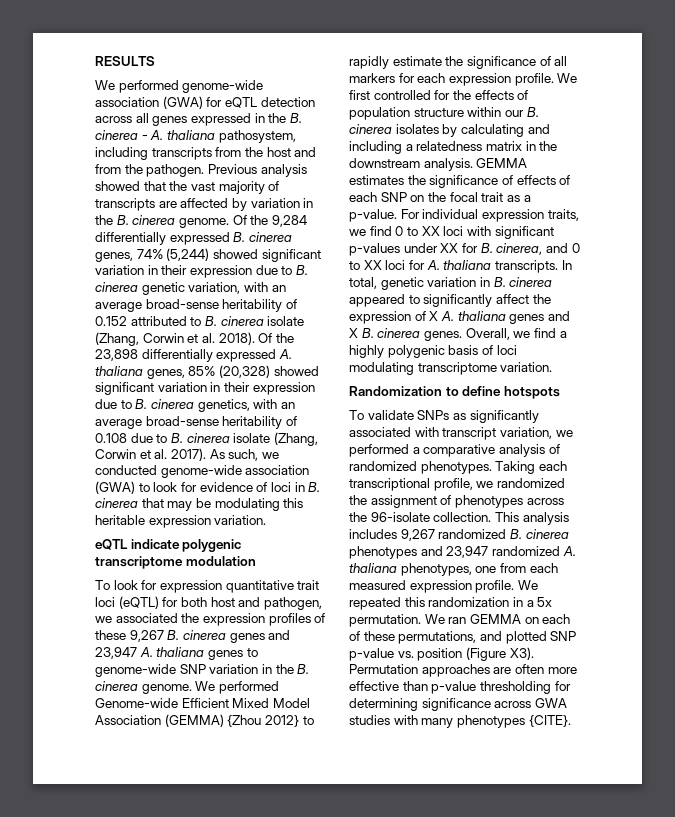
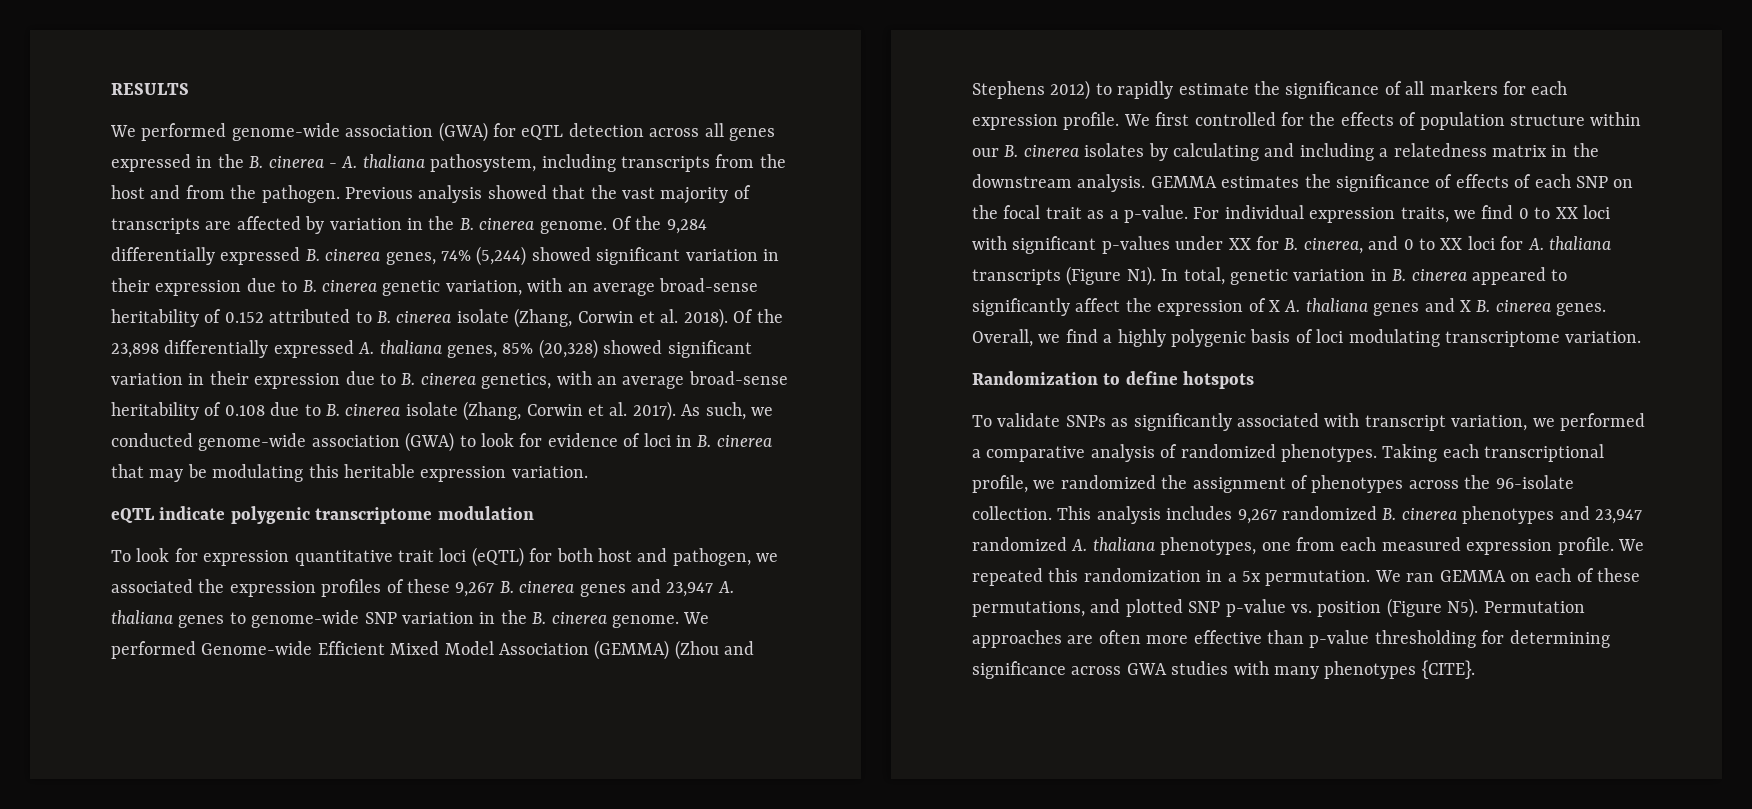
[227,715,299,727] {Zhou 2012} -> [674,640,755,660] [972,80,1091,100] (Zhou and Stephens 2012)
[494,260,558,273] transcripts. -> [972,266,1156,286] transcripts (Figure N1).
[509,647,534,660] X3). -> [1447,598,1479,618] N5).

